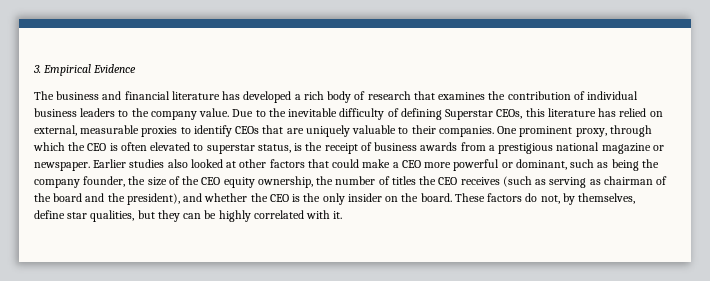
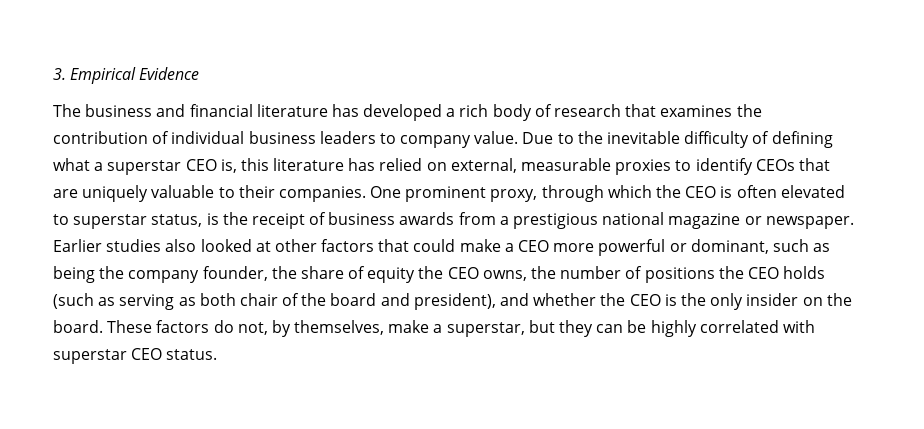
[131,108,149,117] the -> (396, 138) none
[445,109,523,120] Superstar CEOs, -> [53,158,237,175] what a superstar CEO is,
[147,176,313,188] size of the CEO equity ownership, -> [300,266,527,283] share of equity the CEO owns,
[391,176,500,185] titles the CEO receives -> [644,266,826,283] positions the CEO holds
[603,176,653,185] chairman -> [199,293,278,306] both chair
[107,193,125,202] the -> (410, 299) none
[34,210,135,222] define star qualities, -> [388,320,525,337] make a superstar,
[333,211,343,219] it. -> [53,348,218,364] superstar CEO status.

